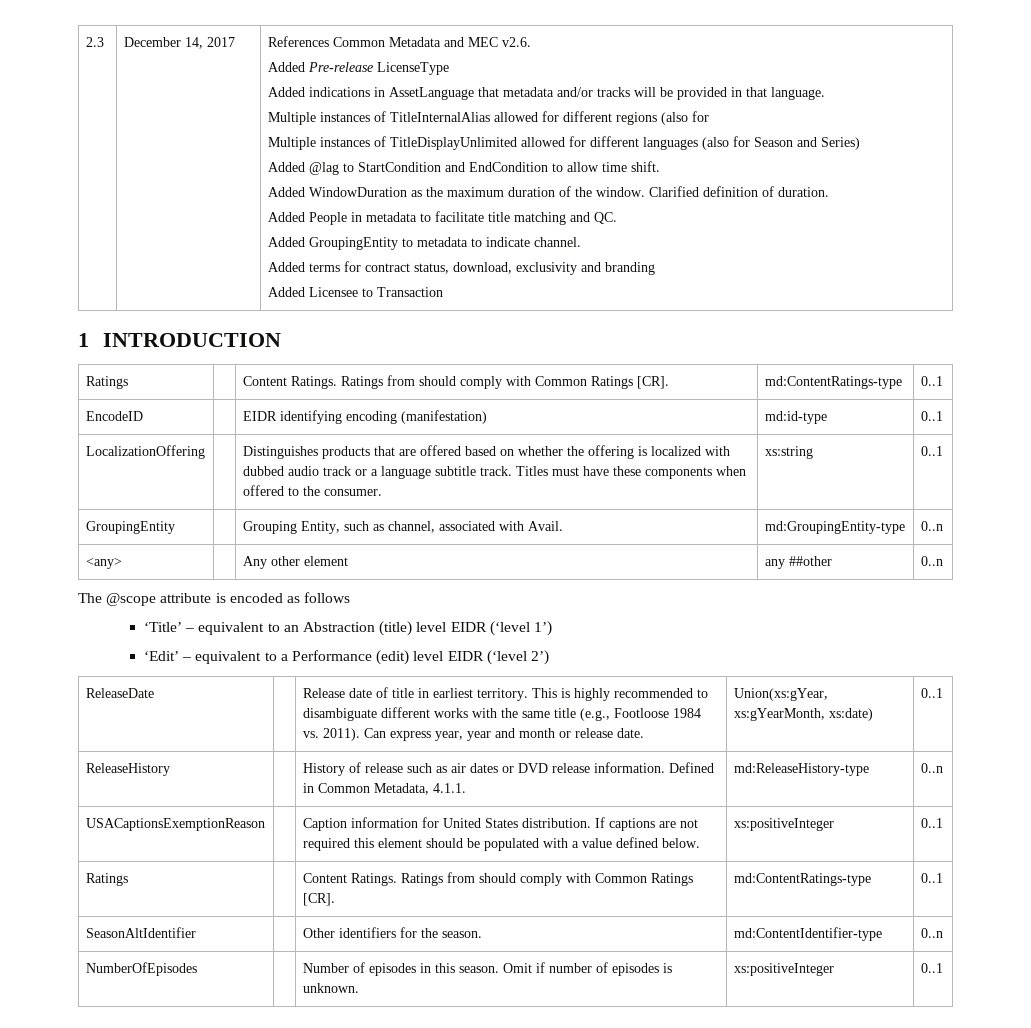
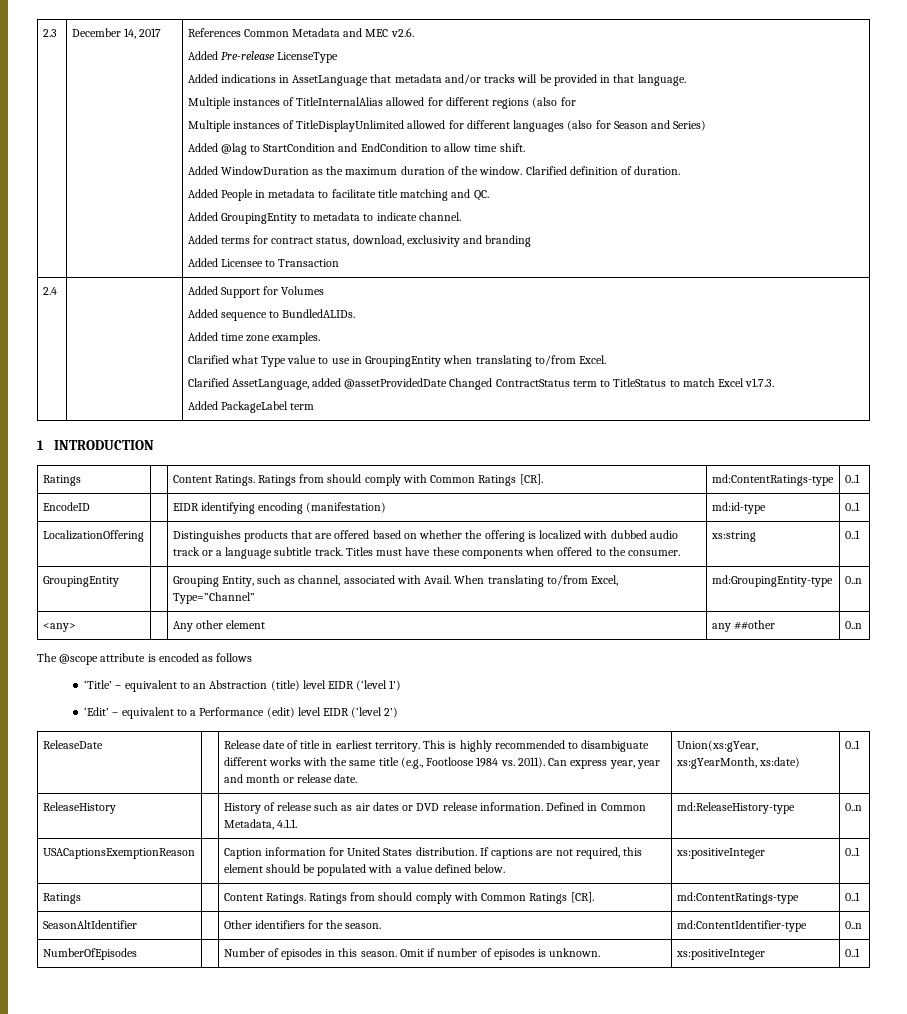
(443, 292) none -> [42,287,57,295] [187,286,325,298] [187,309,356,321] [187,332,321,344] [187,355,607,367] [187,378,775,390] [187,401,314,413] // 2.4 | | Added Support for Volumes // Added sequence to BundledALIDs. // Added time zone examples. // Clarified what Type value to use in GroupingEntity when translating to/from Excel. // Clarified AssetLanguage, added @assetProvidedDate Changed ContractStatus term to TitleStatus to match Excel v1.7.3. // Added PackageLabel term
(563, 526) none -> [454,575,619,587] [172,592,255,604] When translating to/from Excel, Type=”Channel”
[302,838,350,851] required -> [575,847,620,859] required,

